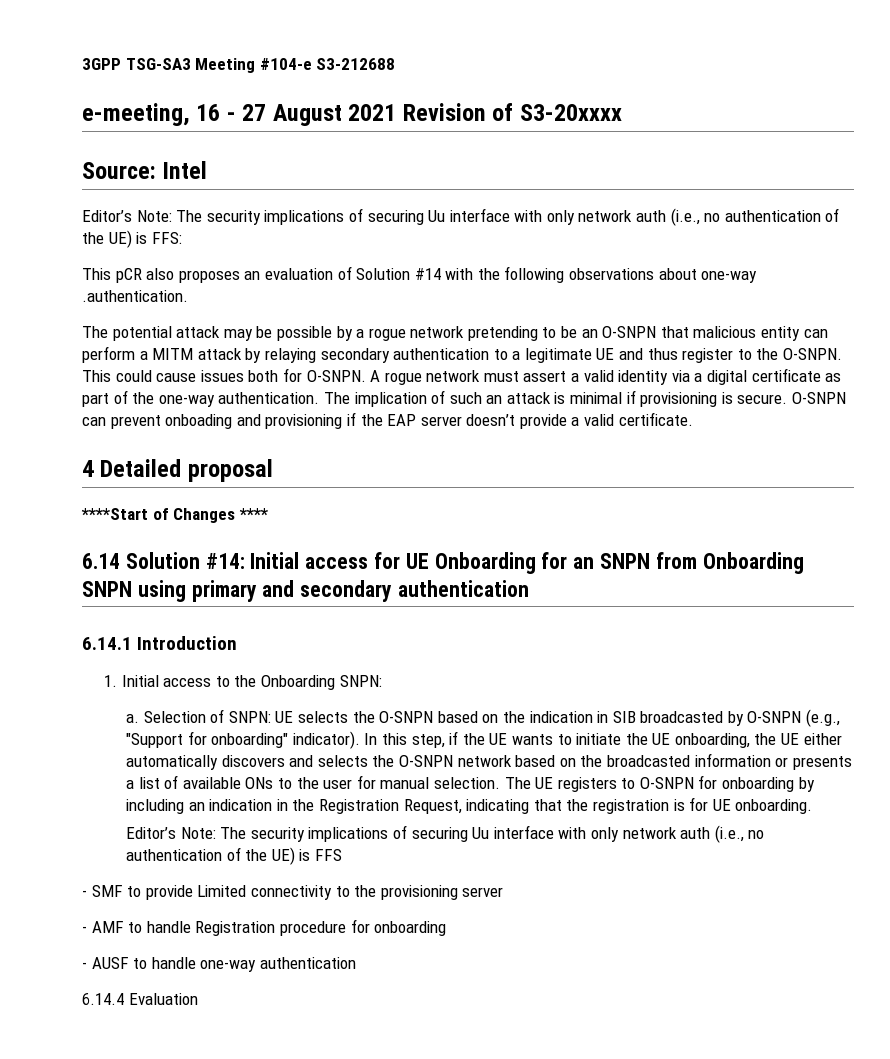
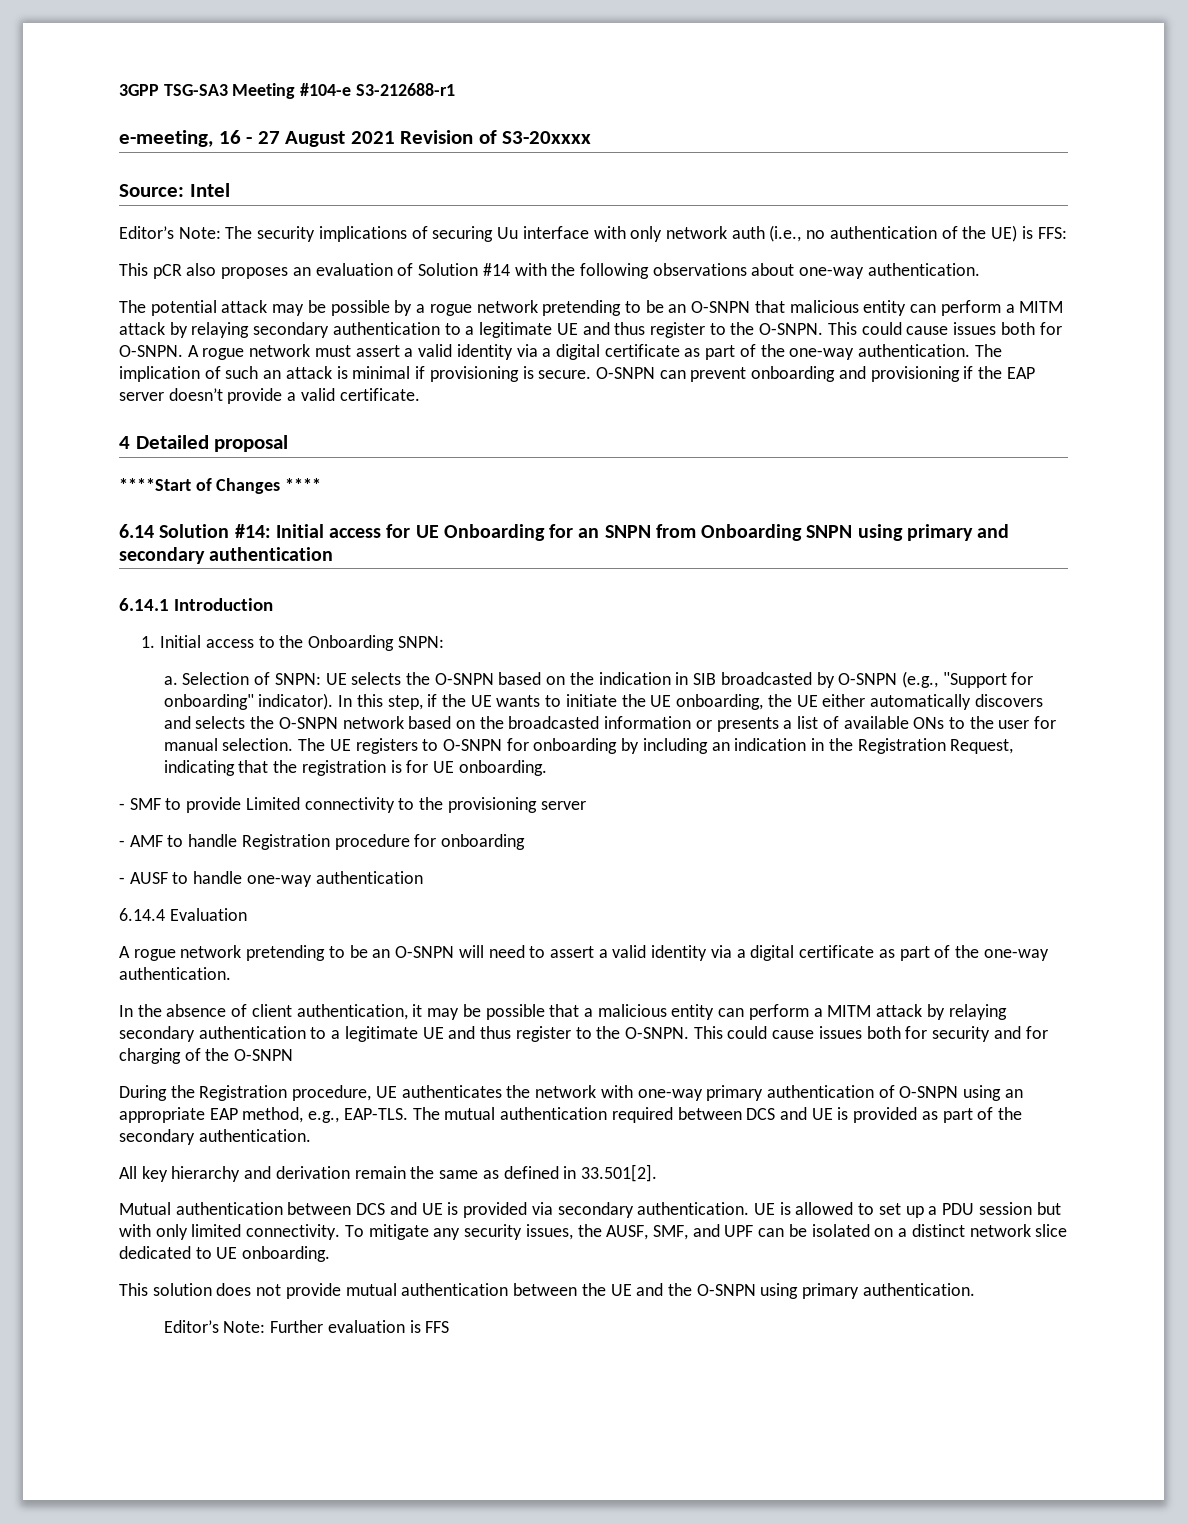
[316,58,396,70] S3-212688 -> [355,83,455,96] S3-212688-r1
[82,290,188,302] .authentication. -> [867,263,980,276] authentication.
[165,414,233,429] onboading -> [751,366,836,382] onboarding
[126,825,765,843] [126,847,342,865] // Editor’s Note: The security implications of securing Uu interface with only network auth (i.e., no authentication of the UE) is FFS -> (547, 768) none
(198, 999) none -> [119,945,1049,961] [119,967,231,980] [119,1004,1007,1020] [119,1026,1048,1042] [119,1048,294,1064] [119,1085,1023,1101] [119,1107,1023,1123] [119,1129,311,1145] [119,1164,657,1182] [119,1202,1061,1218] [119,1224,1068,1240] [119,1246,331,1262] [119,1283,975,1299] [163,1320,450,1333] // A rogue network pretending to be an O-SNPN will need to assert a valid identity via a digital certificate as part of the one-way authentication. // In the absence of client authentication, it may be possible that a malicious entity can perform a MITM attack by relaying secondary authentication to a legitimate UE and thus register to the O-SNPN. This could cause issues both for security and for charging of the O-SNPN // During the Registration procedure, UE authenticates the network with one-way primary authentication of O-SNPN using an appropriate EAP method, e.g., EAP-TLS. The mutual authentication required between DCS and UE is provided as part of the secondary authentication. // All key hierarchy and derivation remain the same as defined in 33.501[2]. // Mutual authentication between DCS and UE is provided via secondary authentication. UE is allowed to set up a PDU session but with only limited connectivity. To mitigate any security issues, the AUSF, SMF, and UPF can be isolated on a distinct network slice dedicated to UE onboarding. // This solution does not provide mutual authentication between the UE and the O-SNPN using primary authentication. // Editor’s Note: Further evaluation is FFS

